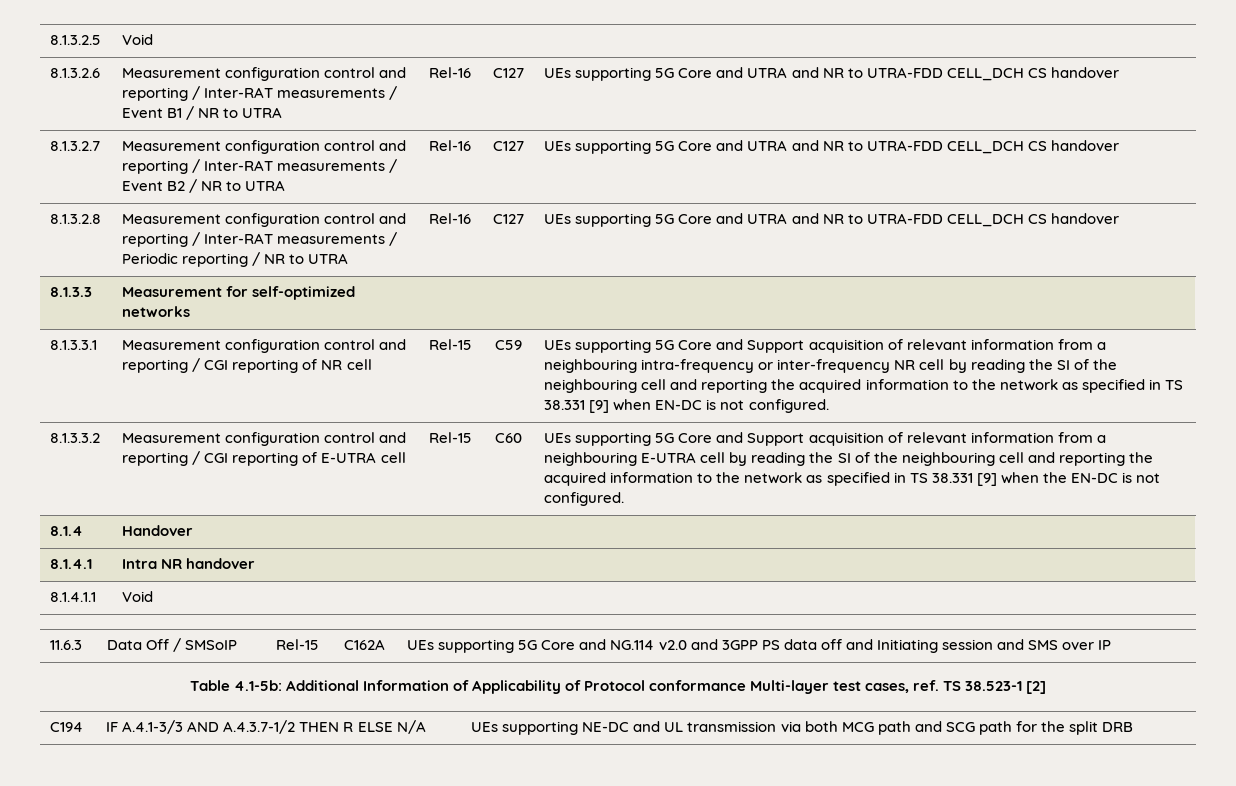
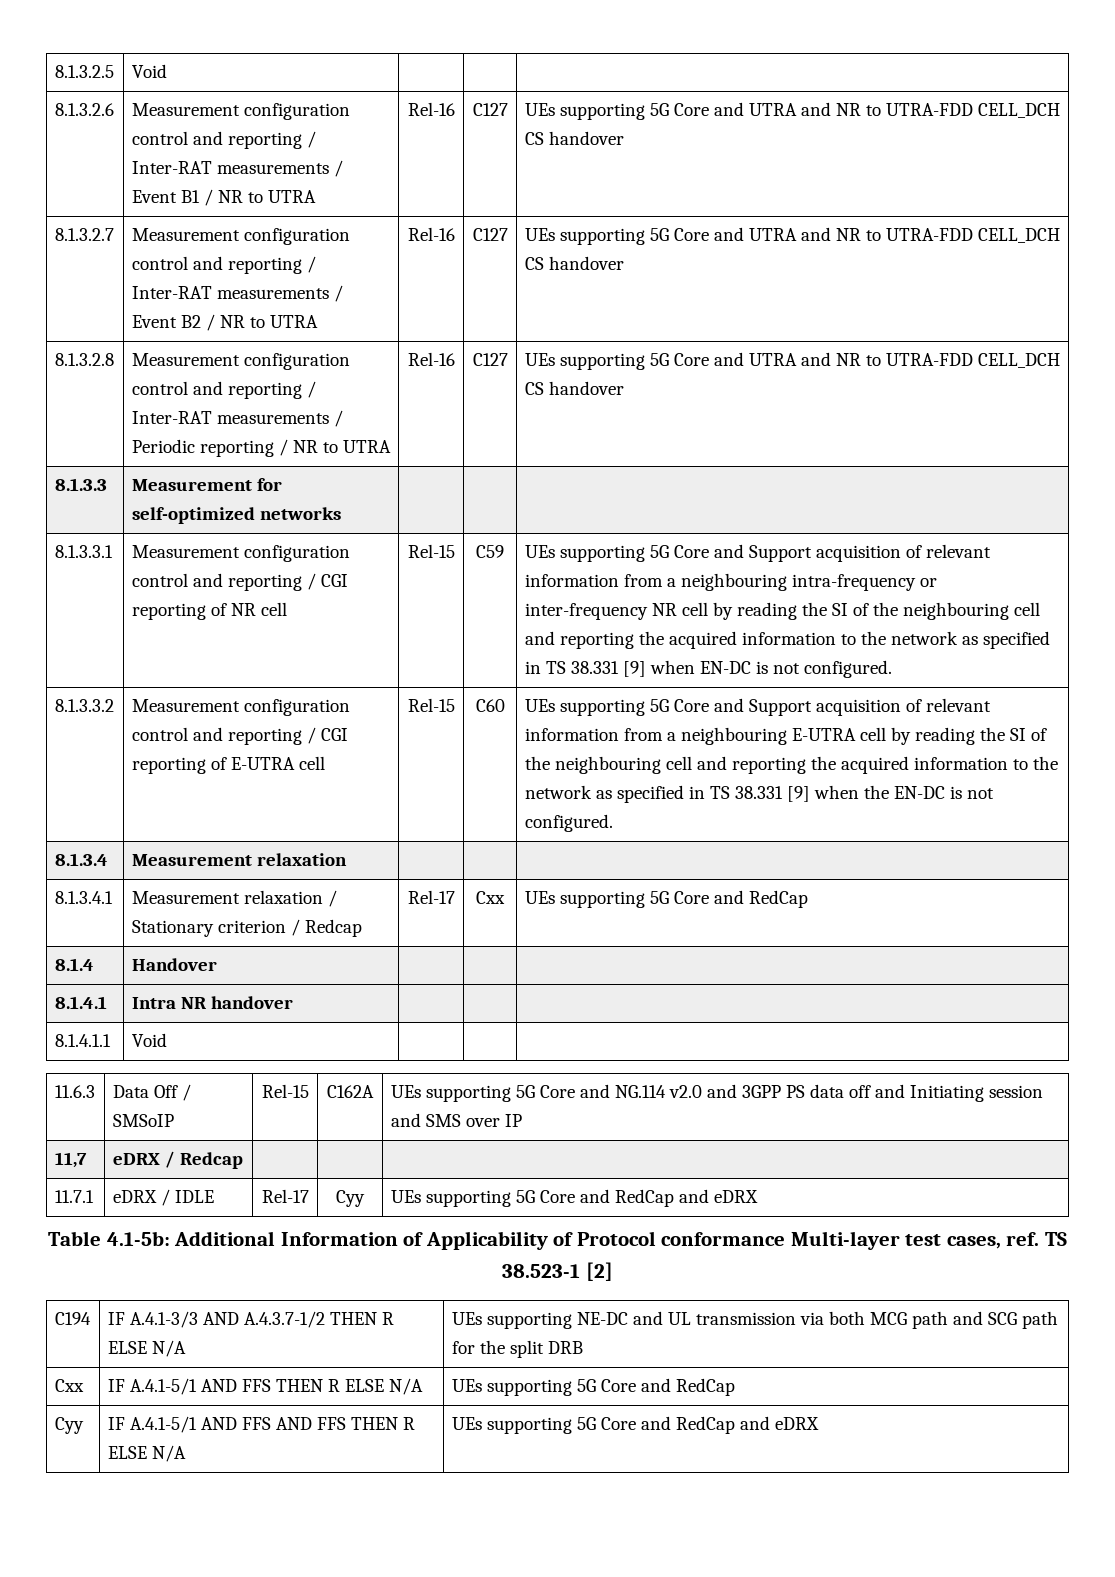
(625, 499) none -> [54,853,108,866] [131,853,347,866] [54,891,113,904] [131,890,337,907] [131,919,362,937] [407,890,455,904] [476,891,505,904] [524,890,808,908] // 8.1.3.4 | Measurement relaxation | | | // 8.1.3.4.1 | Measurement relaxation / Stationary criterion / Redcap | Rel-17 | Cxx | UEs supporting 5G Core and RedCap
(1112, 645) none -> [54,1152,87,1168] [112,1151,243,1169] [54,1190,94,1203] [112,1189,214,1206] [261,1189,309,1203] [336,1190,365,1207] [390,1189,758,1207] // 11,7 | eDRX / Redcap | | | // 11.7.1 | eDRX / IDLE | Rel-17 | Cyy | UEs supporting 5G Core and RedCap and eDRX
(1134, 727) none -> [54,1379,84,1392] [107,1378,423,1395] [451,1378,735,1396] [54,1417,84,1434] [107,1416,415,1433] [107,1445,186,1462] [451,1416,819,1434] // Cxx | IF A.4.1-5/1 AND FFS THEN R ELSE N/A | UEs supporting 5G Core and RedCap // Cyy | IF A.4.1-5/1 AND FFS AND FFS THEN R ELSE N/A | UEs supporting 5G Core and RedCap and eDRX

